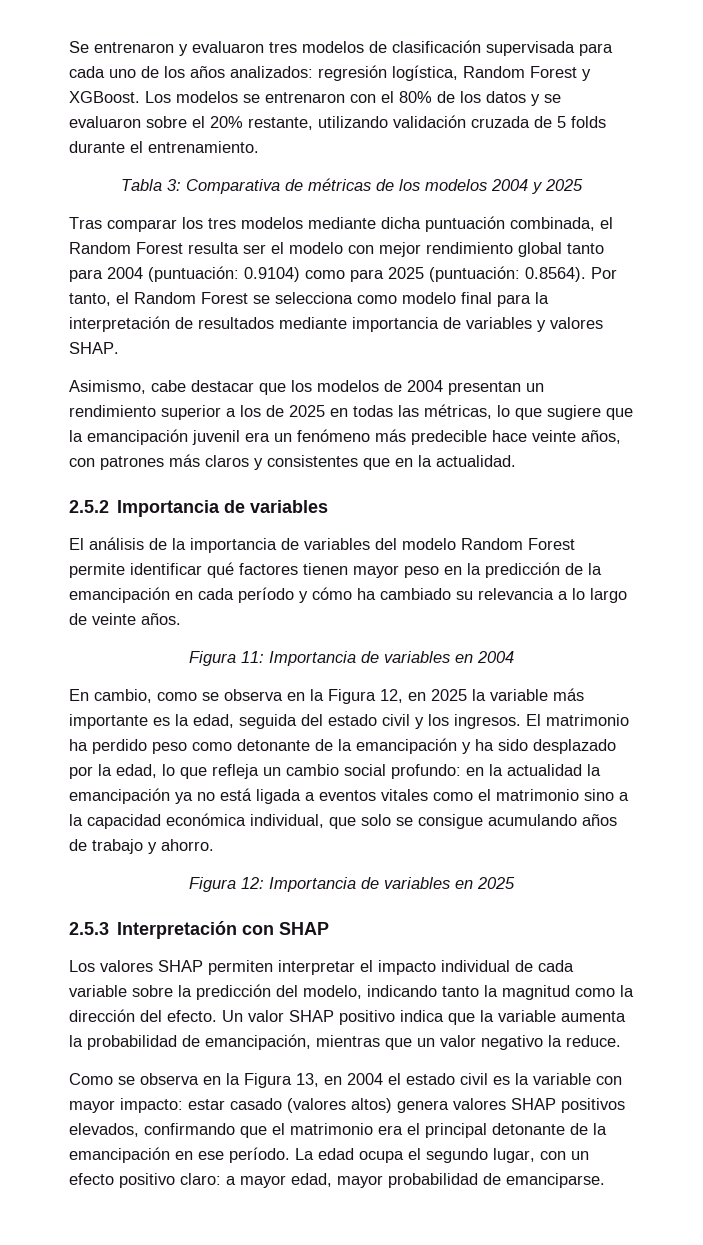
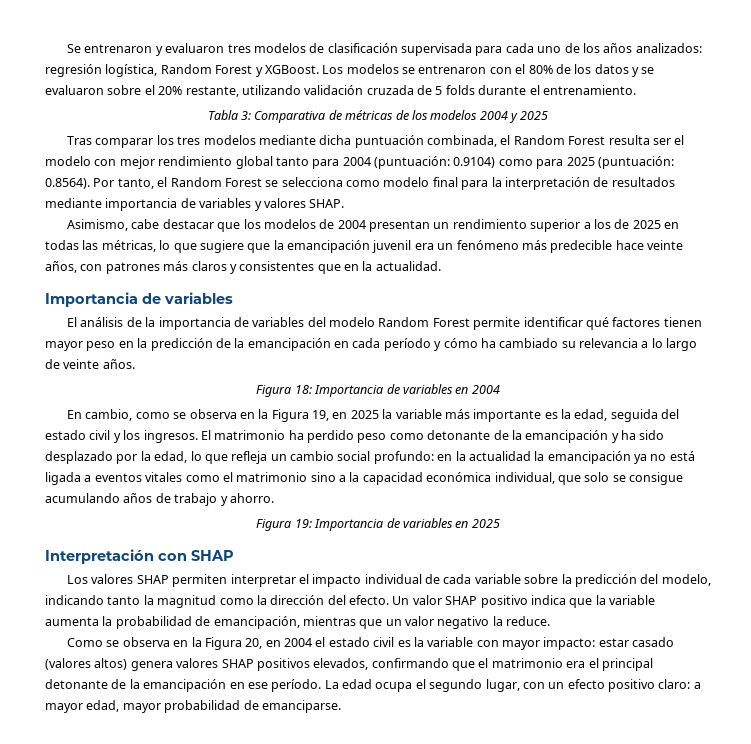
[69,500,109,513] 2.5.2 -> (441, 266) none
[241,651,264,663] 11: -> [294,385,312,394] 18:
[380,689,403,703] 12, -> [312,410,330,421] 19,
[241,877,264,889] 12: -> [294,519,312,528] 19:
[69,922,109,935] 2.5.3 -> (500, 523) none
[296,1073,319,1087] 13, -> [245,638,263,649] 20,

